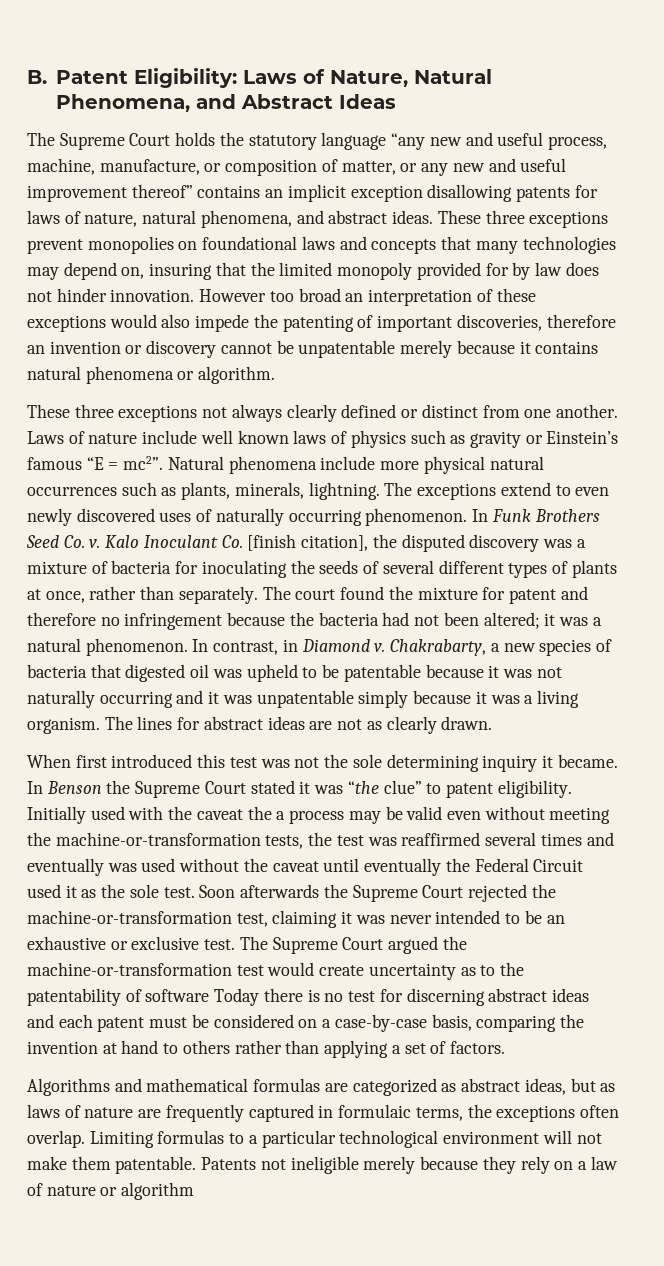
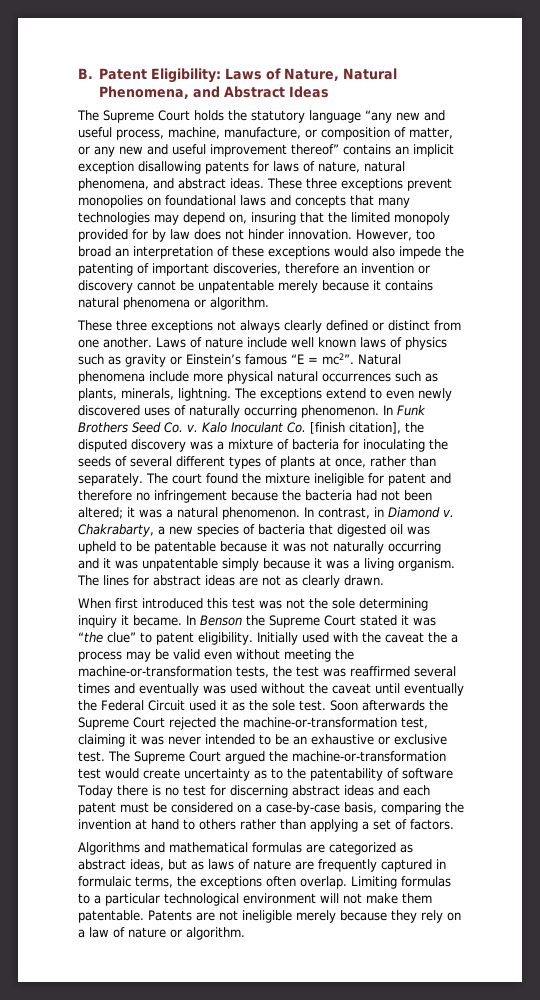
[199,289,267,302] However -> [356,229,412,241] However,
(478, 593) none -> [313,473,364,486] ineligible
(257, 1163) none -> [196,912,215,921] are
[121,1182,195,1200] algorithm -> [186,927,245,940] algorithm.

